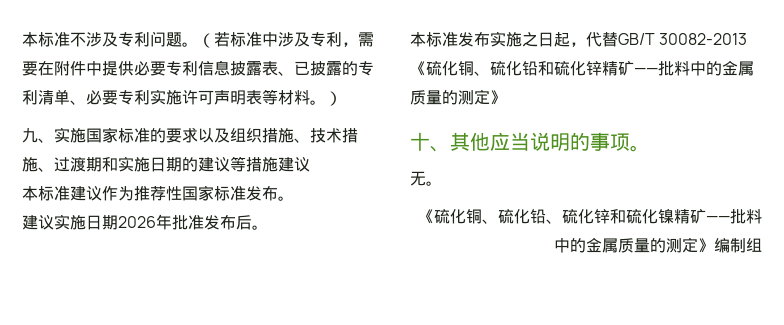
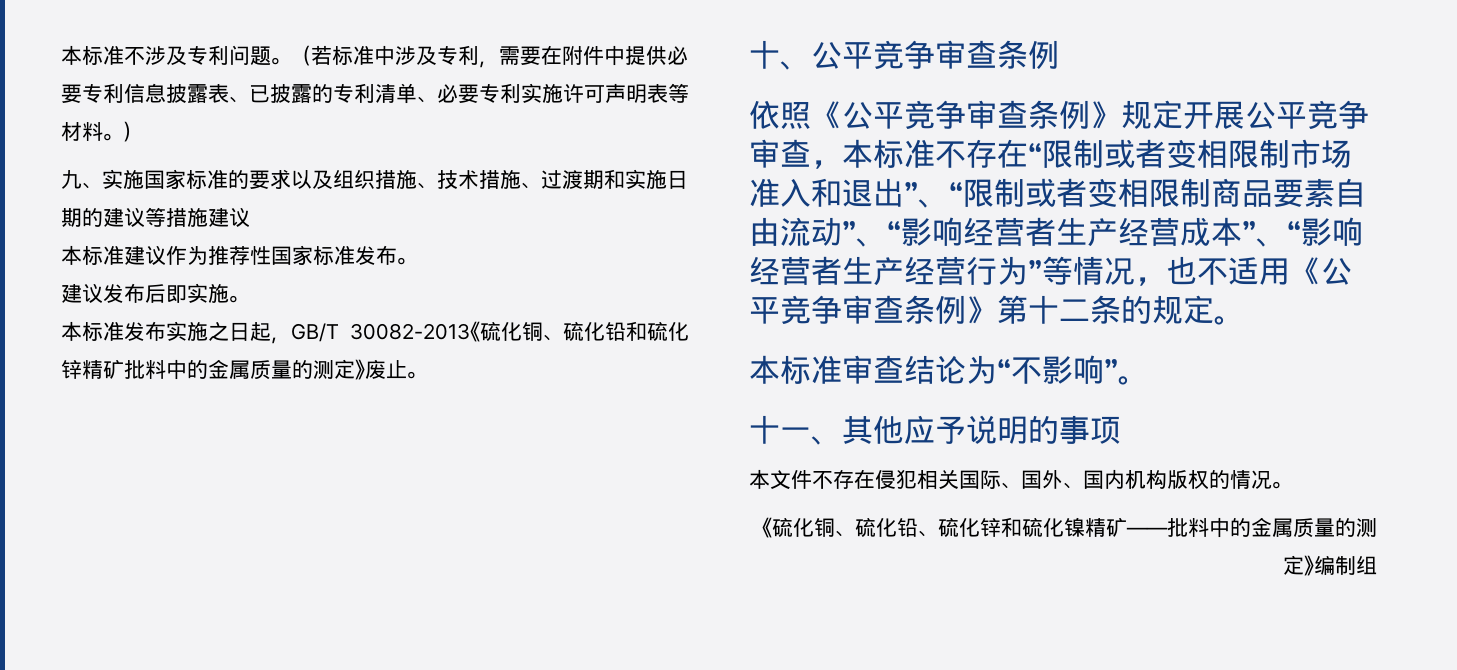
[54,214,252,230] 实施日期2026年批准发布后 -> [103,283,229,303] 发布后即实施
[586,32,618,47] 代替 -> (291, 340) none
[634,61,754,76] [410,89,506,105] ——批料中的金属质量的测定》 -> [124,359,427,380] 批料中的金属质量的测定》废止。
[450,132,650,152] [410,171,426,186] 其他应当说明的事项。 // 无 -> [811,40,1059,70] [749,100,1369,130] [749,139,1352,169] [749,178,1366,208] [749,217,1363,247] [749,256,1352,286] [749,295,1245,325] [749,355,1149,385] [749,415,1121,445] [749,469,1272,490] 公平竞争审查条例 // 依照《公平竞争审查条例》规定开展公平竞争审查，本标准不存在“限制或者变相限制市场准入和退出”、“限制或者变相限制商品要素自由流动”、“影响经营者生产经营成本”、“影响经营者生产经营行为”等情况，也不适用《公平竞争审查条例》第十二条的规定。 // 本标准审查结论为“不影响”。 // 十一、其他应予说明的事项 // 本文件不存在侵犯相关国际、国外、国内机构版权的情况

